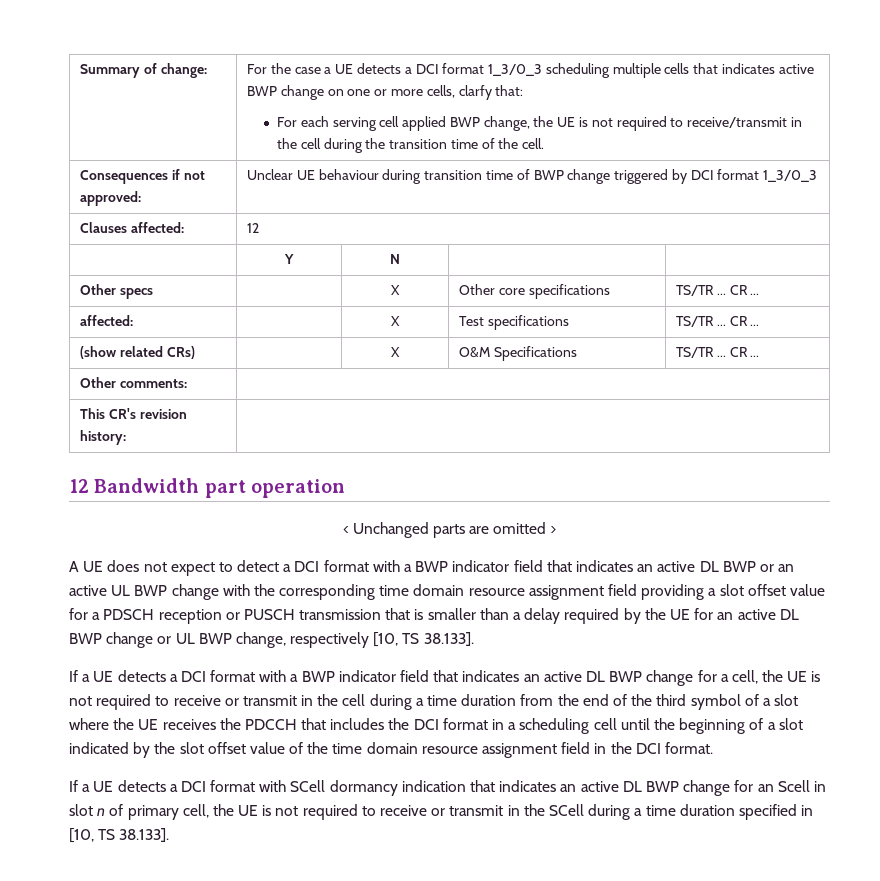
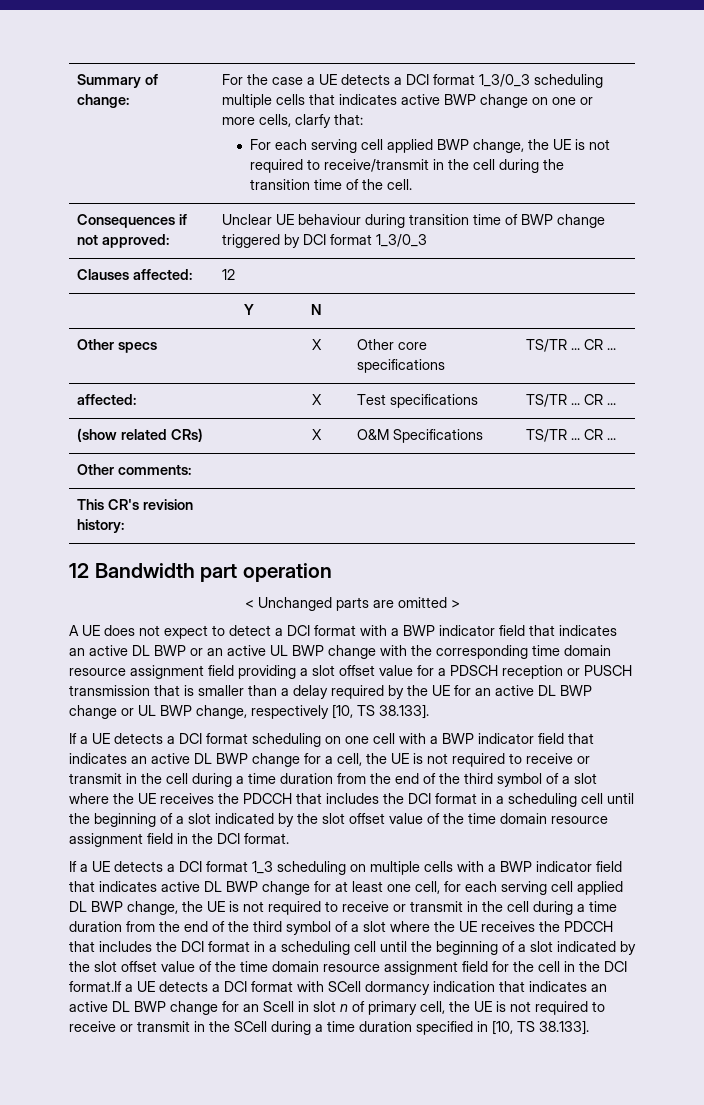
(256, 676) none -> [252,733,395,747] scheduling on one cell
(256, 786) none -> [252,861,622,875] [69,881,623,895] [69,901,617,915] [69,921,613,935] [69,941,636,955] [69,961,627,975] [69,981,293,992] 1_3 scheduling on multiple cells with a BWP indicator field that indicates active DL BWP change for at least one cell, for each serving cell applied DL BWP change, the UE is not required to receive or transmit in the cell during a time duration from the end of the third symbol of a slot where the UE receives the PDCCH that includes the DCI format in a scheduling cell until the beginning of a slot indicated by the slot offset value of the time domain resource assignment field for the cell in the DCI format.If a UE detects a DCI format

